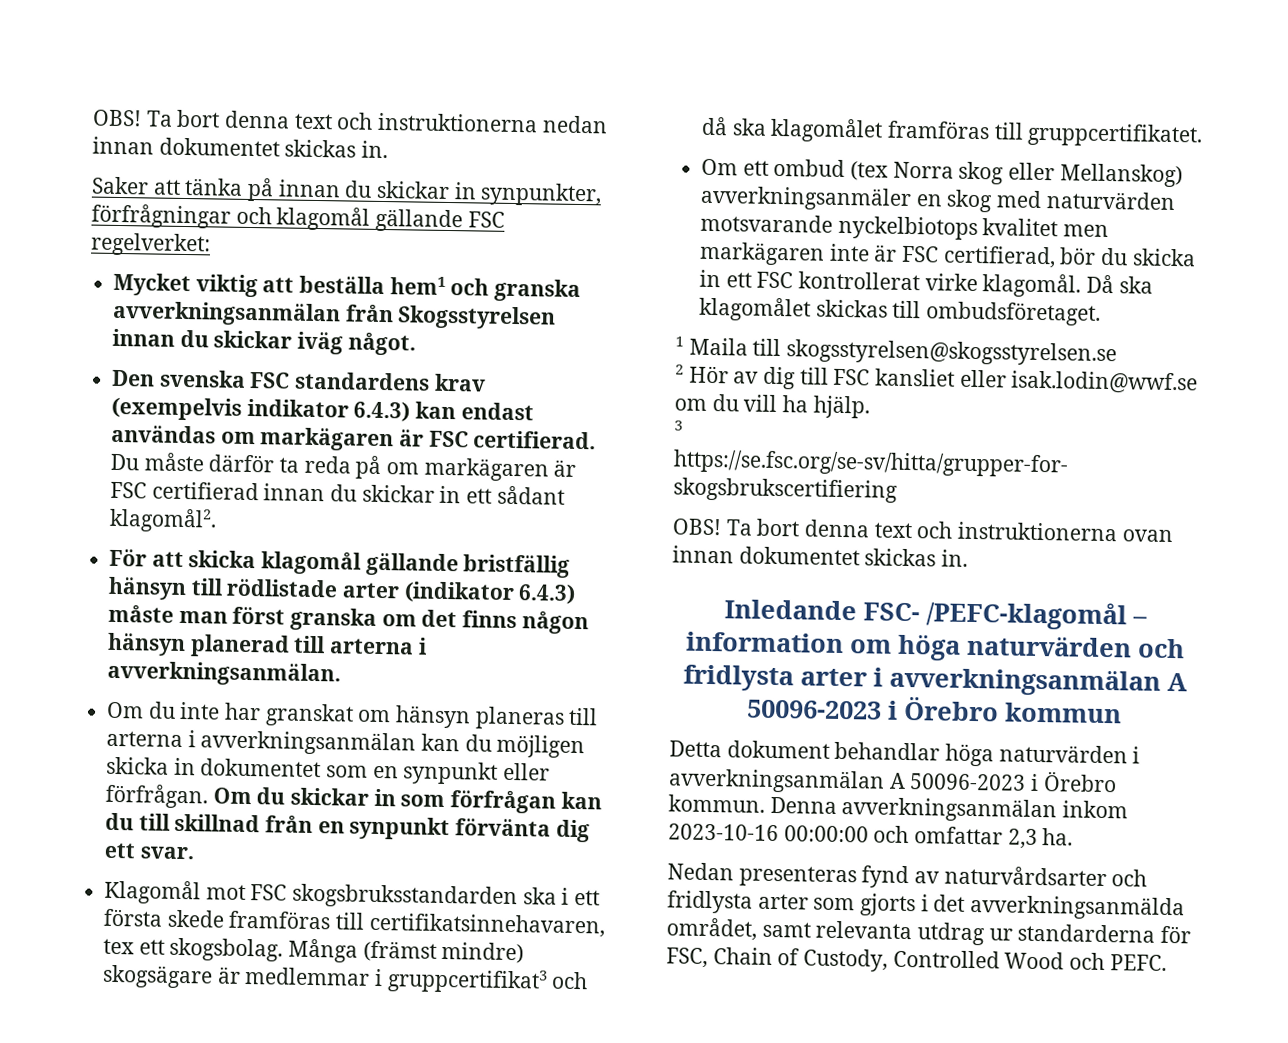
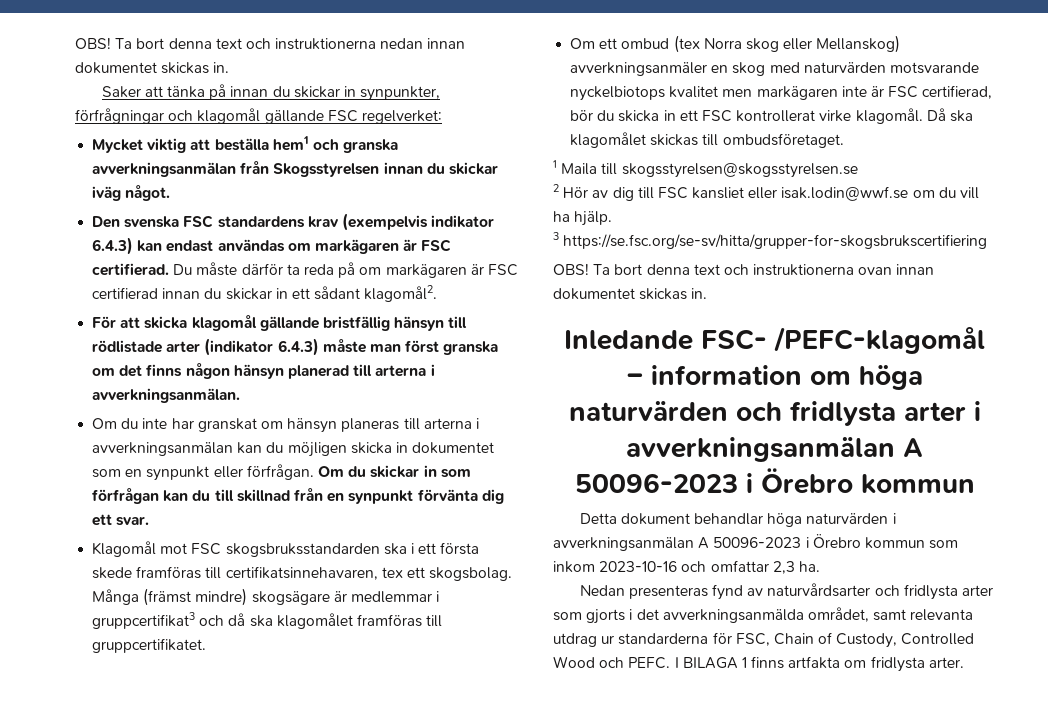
[668,794,1058,823] kommun. Denna avverkningsanmälan -> [864,537,959,549] kommun som
[783,825,869,843] 00:00:00 -> (678, 566) none
(1167, 962) none -> [674,656,964,672] I BILAGA 1 finns artfakta om fridlysta arter.

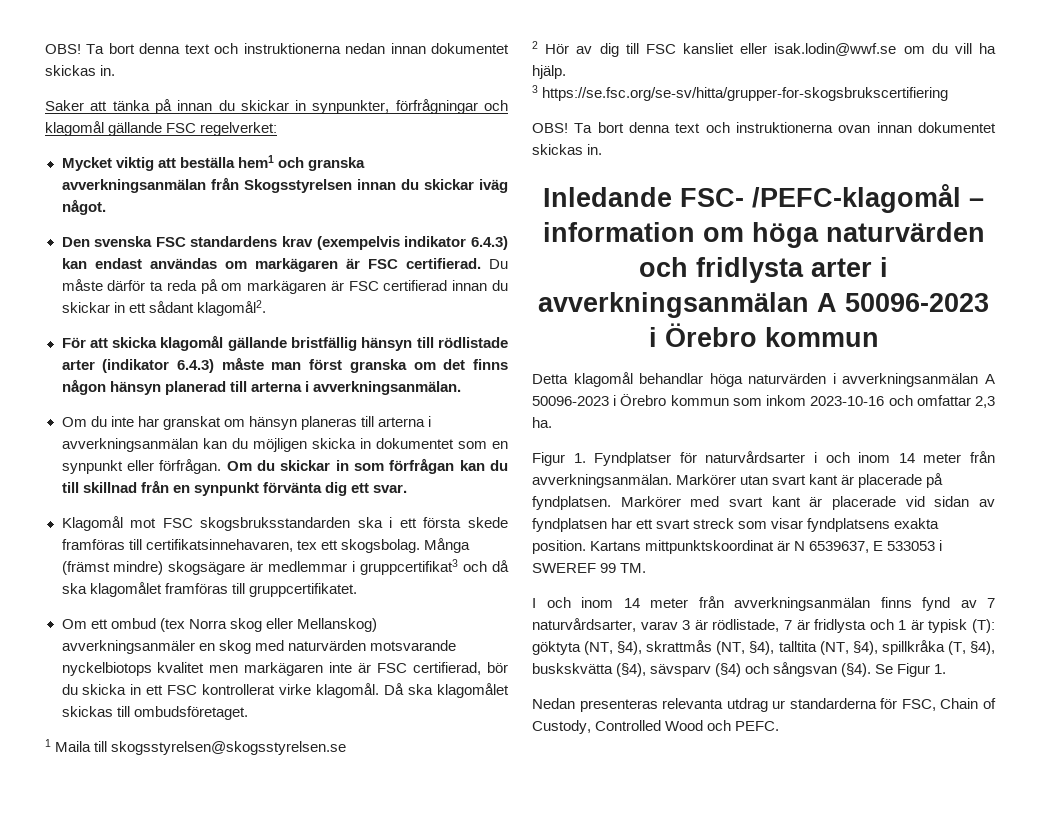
[620,513,690,525] dokument -> [573,372,633,387] klagomål
[579,583,994,600] [553,607,907,624] Nedan presenteras fynd av naturvårdsarter och fridlysta arter som gjorts i det avverkningsanmälda området, samt -> [532,451,996,466] [532,473,944,488] [532,496,995,510] [532,518,940,532] [532,540,943,554] [532,563,647,573] [532,596,995,611] [532,618,995,633] [532,640,995,655] [532,662,947,677] [532,698,658,712] Figur 1. Fyndplatser för naturvårdsarter i och inom 14 meter från avverkningsanmälan. Markörer utan svart kant är placerade på fyndplatsen. Markörer med svart kant är placerade vid sidan av fyndplatsen har ett svart streck som visar fyndplatsens exakta position. Kartans mittpunktskoordinat är N 6539637, E 533053 i SWEREF 99 TM. // I och inom 14 meter från avverkningsanmälan finns fynd av 7 naturvårdsarter, varav 3 är rödlistade, 7 är fridlysta och 1 är typisk (T): göktyta (NT, §4), skrattmås (NT, §4), talltita (NT, §4), spillkråka (T, §4), buskskvätta (§4), sävsparv (§4) och sångsvan (§4). Se Figur 1. // Nedan presenteras
[674,656,964,672] I BILAGA 1 finns artfakta om fridlysta arter. -> (780, 726) none

